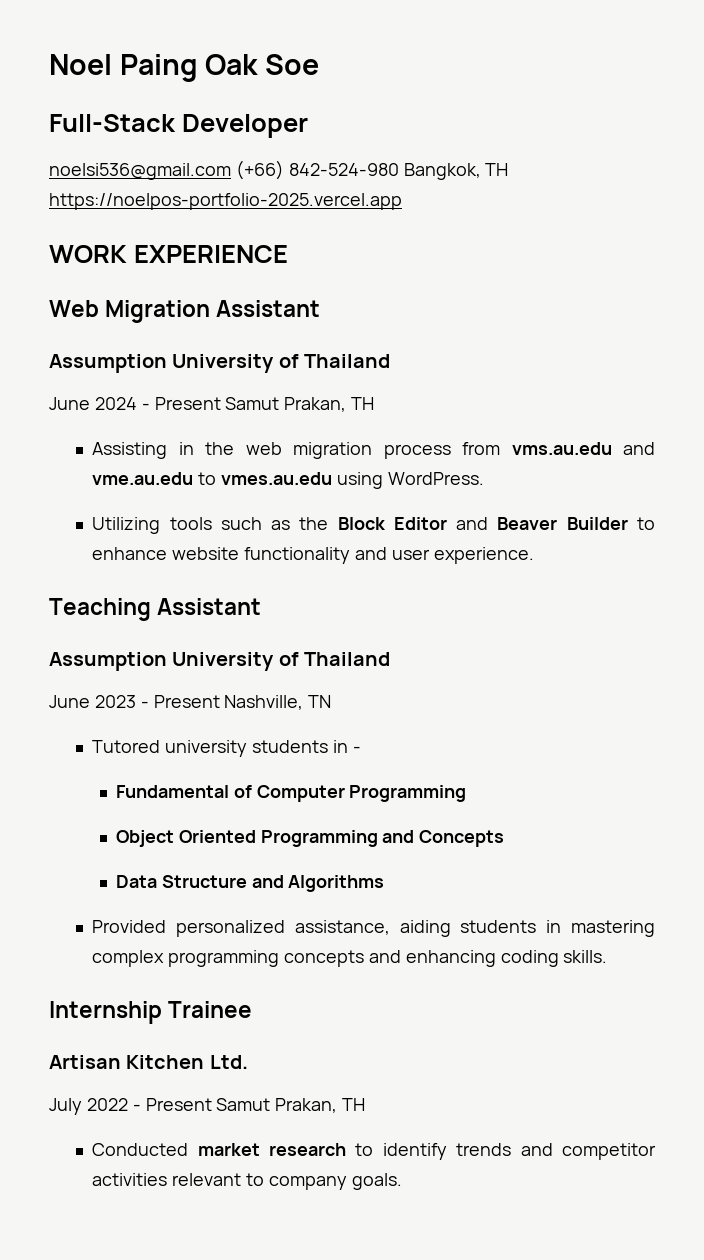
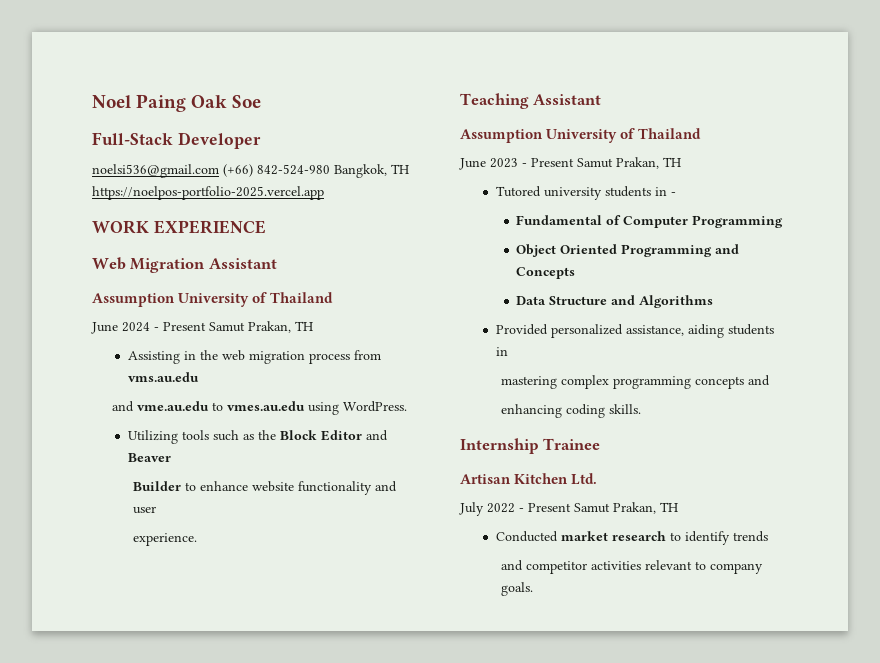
(612, 448) none -> (199, 377) //
(558, 523) none -> (171, 457) //
(430, 554) none -> (156, 510) //
[224,695,332,710] Nashville, TN -> [577,157,681,169] Samut Prakan, TH
(562, 926) none -> (508, 351) //
(401, 956) none -> (770, 380) //
(512, 1149) none -> (768, 536) //

